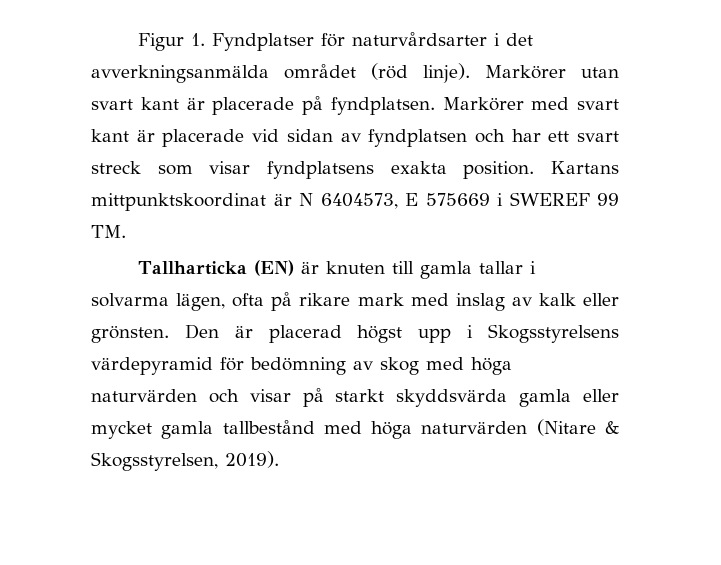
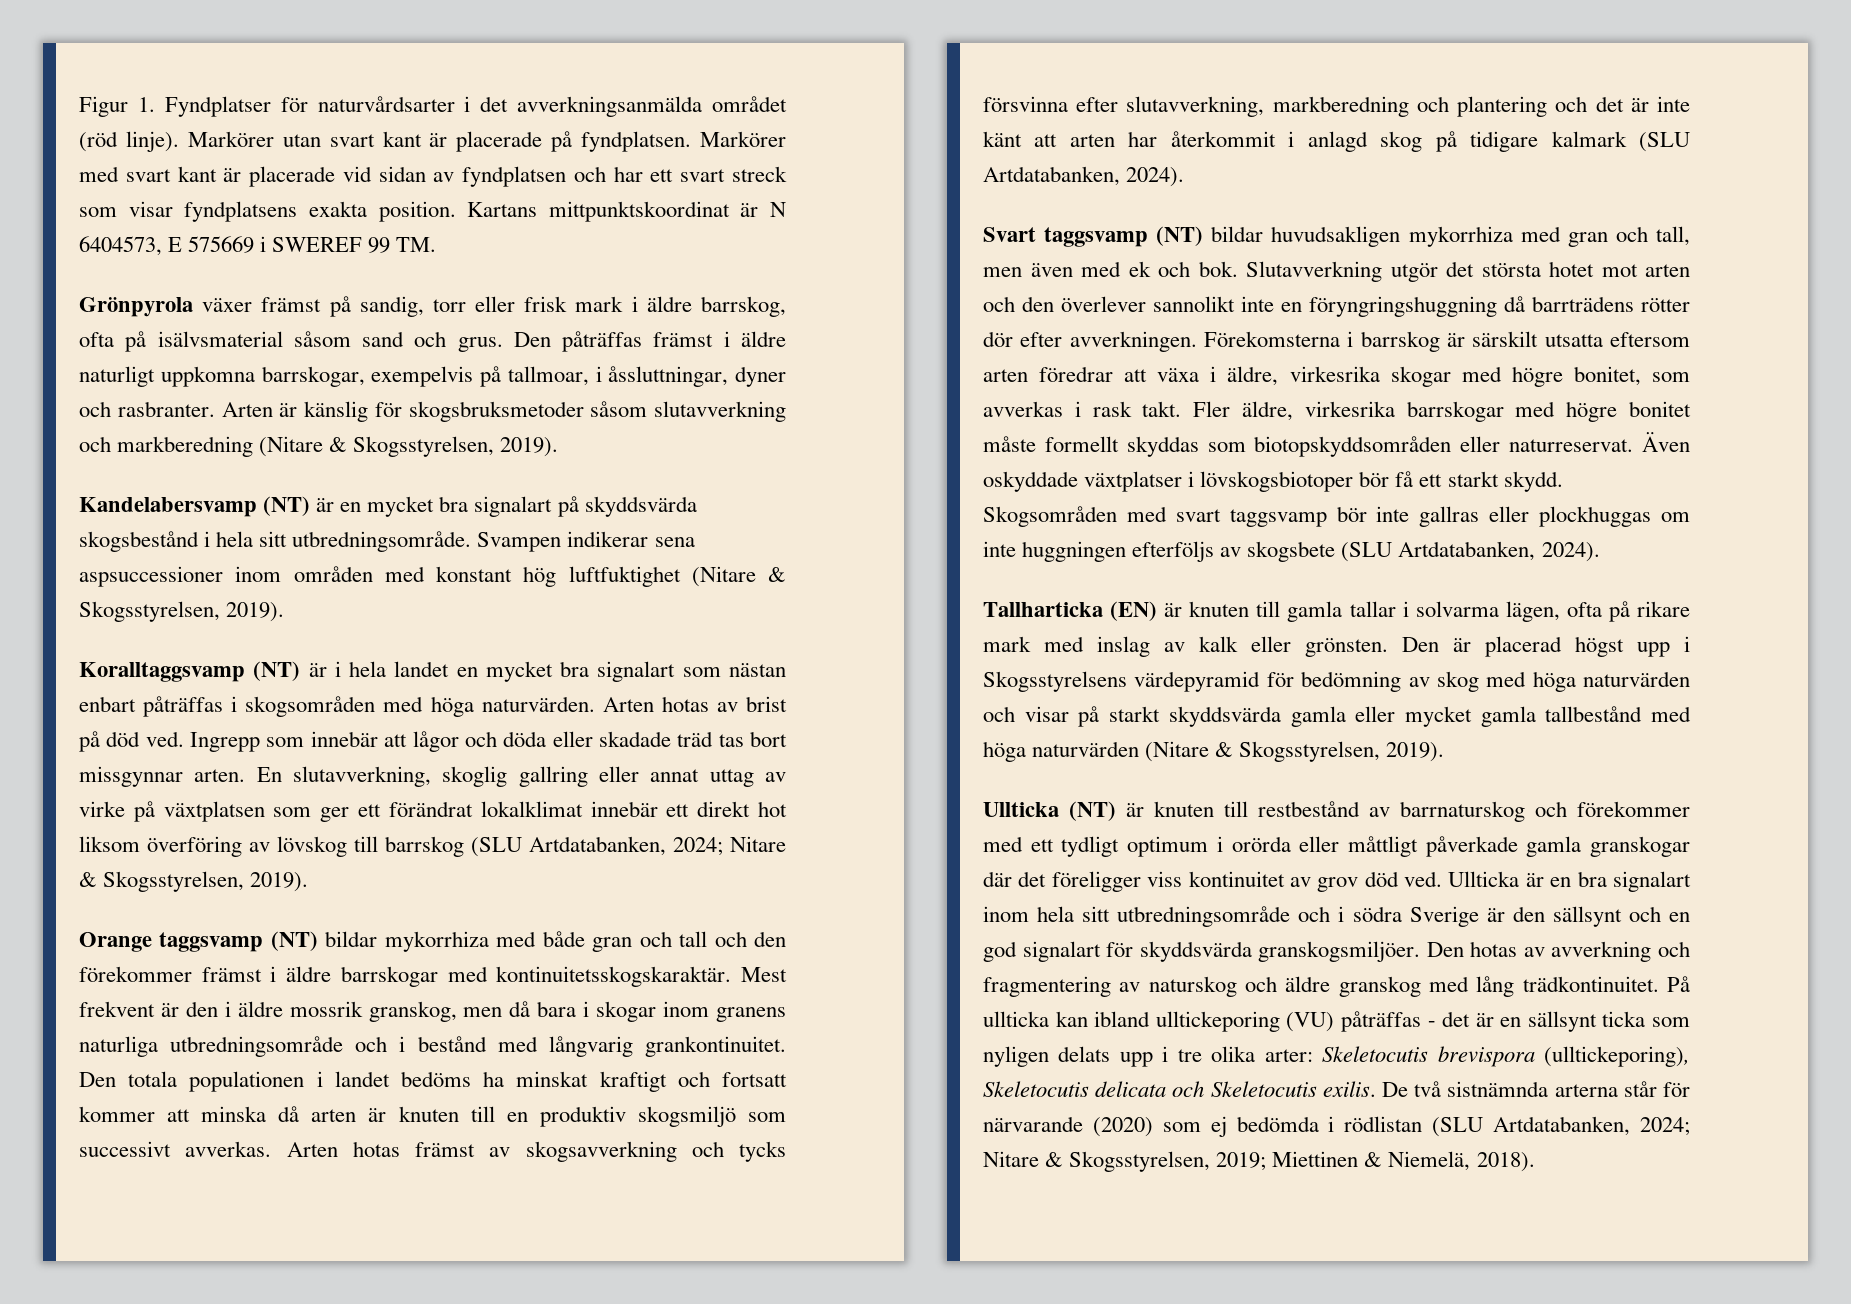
(126, 231) none -> [79,296,786,317] [79,331,786,352] [79,366,786,387] [79,401,786,422] [79,436,559,457] [79,496,697,517] [79,531,695,552] [79,566,786,587] [79,601,285,622] [79,661,786,682] [79,696,788,717] [79,731,787,752] [79,766,787,787] [79,801,788,822] [79,836,786,857] [79,871,309,892] [79,931,787,952] [79,966,787,987] [79,1001,786,1022] [79,1036,786,1057] [79,1071,787,1092] [79,1106,786,1127] [79,1141,786,1162] [983,96,1690,117] [983,131,1690,152] [983,166,1185,187] [983,226,1690,247] [983,261,1690,282] [983,296,1690,317] [983,331,1690,352] [983,366,1690,387] [983,401,1691,422] [983,432,1690,457] [983,471,1563,492] [983,506,1690,527] [983,541,1600,562] // Grönpyrola växer främst på sandig, torr eller frisk mark i äldre barrskog, ofta på isälvsmaterial såsom sand och grus. Den påträffas främst i äldre naturligt uppkomna barrskogar, exempelvis på tallmoar, i åssluttningar, dyner och rasbranter. Arten är känslig för skogsbruksmetoder såsom slutavverkning och markberedning (Nitare & Skogsstyrelsen, 2019). // Kandelabersvamp (NT) är en mycket bra signalart på skyddsvärda skogsbestånd i hela sitt utbredningsområde. Svampen indikerar sena aspsuccessioner inom områden med konstant hög luftfuktighet (Nitare & Skogsstyrelsen, 2019). // Koralltaggsvamp (NT) är i hela landet en mycket bra signalart som nästan enbart påträffas i skogsområden med höga naturvärden. Arten hotas av brist på död ved. Ingrepp som innebär att lågor och döda eller skadade träd tas bort missgynnar arten. En slutavverkning, skoglig gallring eller annat uttag av virke på växtplatsen som ger ett förändrat lokalklimat innebär ett direkt hot liksom överföring av lövskog till barrskog (SLU Artdatabanken, 2024; Nitare & Skogsstyrelsen, 2019). // Orange taggsvamp (NT) bildar mykorrhiza med både gran och tall och den förekommer främst i äldre barrskogar med kontinuitetsskogskaraktär. Mest frekvent är den i äldre mossrik granskog, men då bara i skogar inom granens naturliga utbredningsområde och i bestånd med långvarig grankontinuitet. Den totala populationen i landet bedöms ha minskat kraftigt och fortsatt kommer att minska då arten är knuten till en produktiv skogsmiljö som successivt avverkas. Arten hotas främst av skogsavverkning och tycks försvinna efter slutavverkning, markberedning och plantering och det är inte känt att arten har återkommit i anlagd skog på tidigare kalmark (SLU Artdatabanken, 2024). // Svart taggsvamp (NT) bildar huvudsakligen mykorrhiza med gran och tall, men även med ek och bok. Slutavverkning utgör det största hotet mot arten och den överlever sannolikt inte en föryngringshuggning då barrträdens rötter dör efter avverkningen. Förekomsterna i barrskog är särskilt utsatta eftersom arten föredrar att växa i äldre, virkesrika skogar med högre bonitet, som avverkas i rask takt. Fler äldre, virkesrika barrskogar med högre bonitet måste formellt skyddas som biotopskyddsområden eller naturreservat. Även oskyddade växtplatser i lövskogsbiotoper bör få ett starkt skydd. Skogsområden med svart taggsvamp bör inte gallras eller plockhuggas om inte huggningen efterföljs av skogsbete (SLU Artdatabanken, 2024).
(279, 459) none -> [983,801,1690,822] [983,836,1690,857] [983,871,1691,892] [983,906,1690,927] [983,941,1690,962] [983,976,1690,997] [983,1011,1690,1032] [983,1046,1690,1067] [983,1081,1690,1097] [983,1116,1690,1137] [983,1151,1535,1172] // Ullticka (NT) är knuten till restbestånd av barrnaturskog och förekommer med ett tydligt optimum i orörda eller måttligt påverkade gamla granskogar där det föreligger viss kontinuitet av grov död ved. Ullticka är en bra signalart inom hela sitt utbredningsområde och i södra Sverige är den sällsynt och en god signalart för skyddsvärda granskogsmiljöer. Den hotas av avverkning och fragmentering av naturskog och äldre granskog med lång trädkontinuitet. På ullticka kan ibland ulltickeporing (VU) påträffas - det är en sällsynt ticka som nyligen delats upp i tre olika arter: Skeletocutis brevispora (ulltickeporing), Skeletocutis delicata och Skeletocutis exilis. De två sistnämnda arterna står för närvarande (2020) som ej bedömda i rödlistan (SLU Artdatabanken, 2024; Nitare & Skogsstyrelsen, 2019; Miettinen & Niemelä, 2018).

